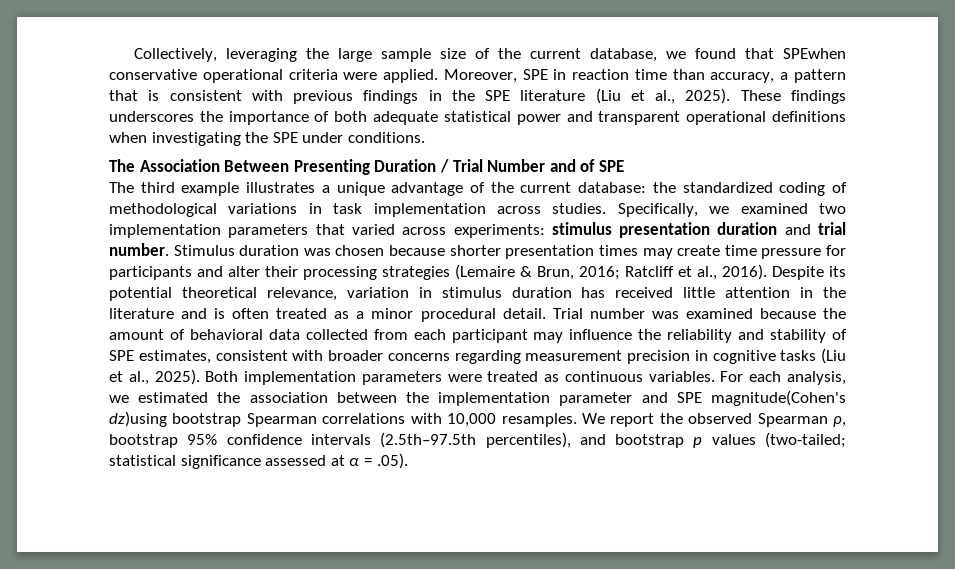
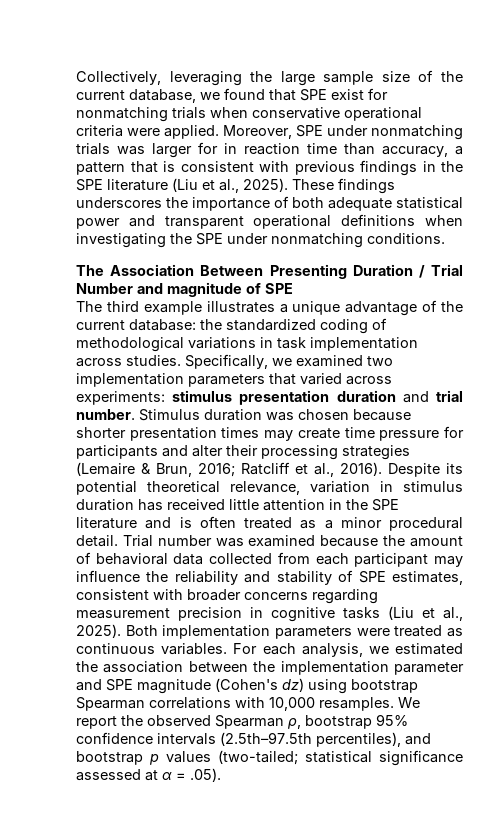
[783,48,847,59] SPEwhen -> [300,88,388,101] [76,107,248,122] SPE exist for nonmatching trials when
(548, 74) none -> [327,125,463,140] [76,142,218,158] under nonmatching trials was larger for
(344, 137) none -> [271,233,363,248] nonmatching
(576, 165) none -> [167,282,242,297] magnitude
(846, 292) none -> [372,499,399,511] SPE
[711,390,847,406] [109,411,167,427] magnitude(Cohen's dz)using -> [137,678,347,694] magnitude (Cohen's dz) using

